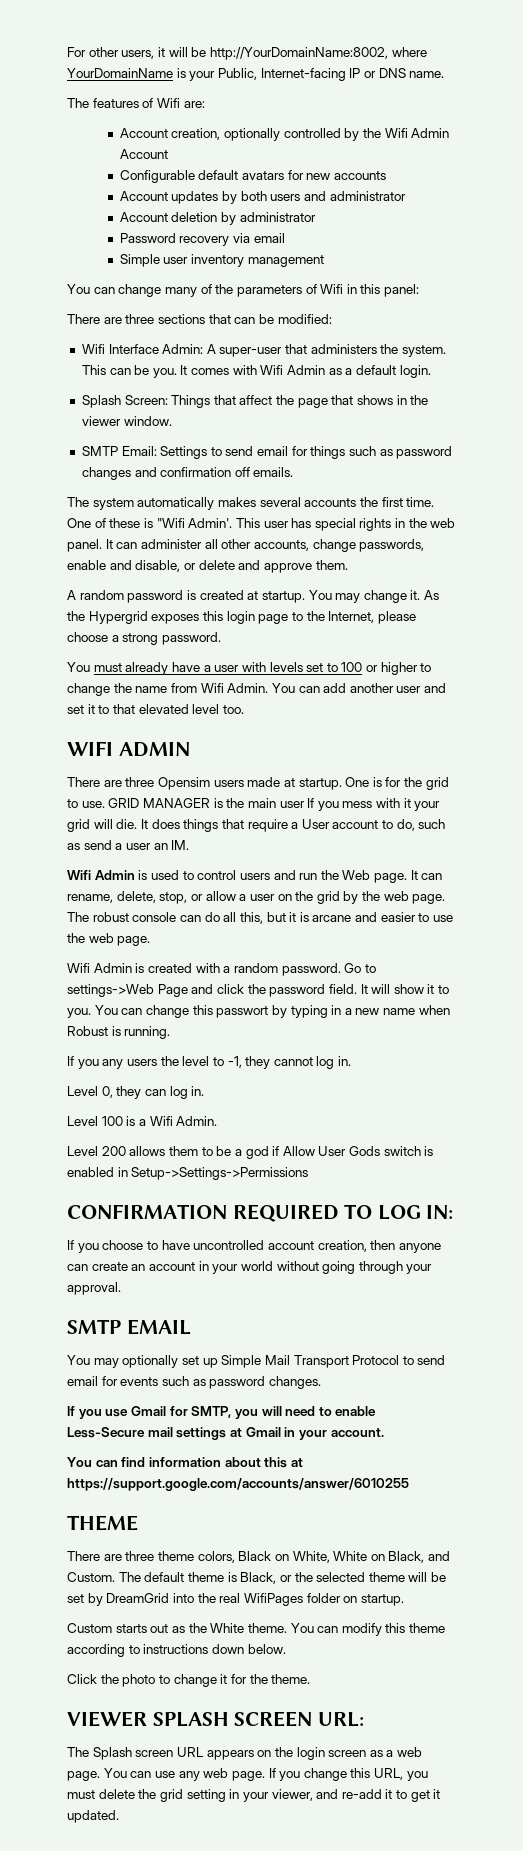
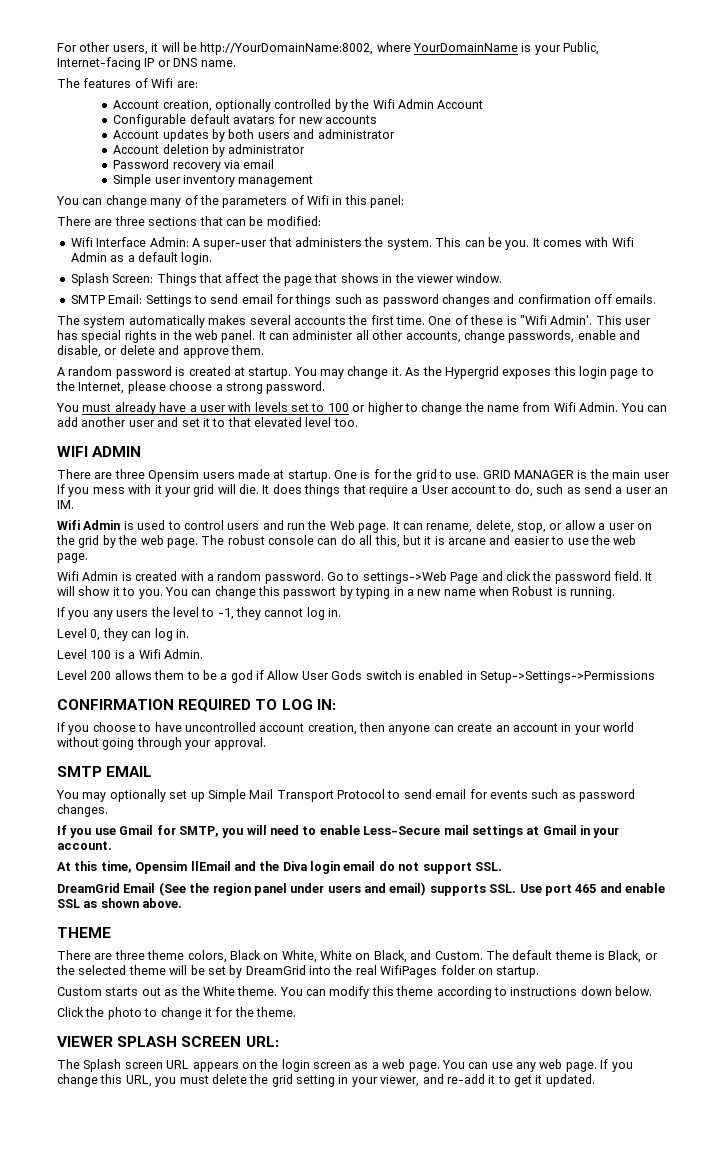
[67,1457,303,1468] [67,1478,409,1491] You can find information about this at https://support.google.com/accounts/answer/6010255 -> [57,861,502,874] [57,882,665,896] [57,898,183,908] At this time, Opensim llEmail and the Diva login email do not support SSL. // DreamGrid Email (See the region panel under users and email) supports SSL. Use port 465 and enable SSL as shown above.

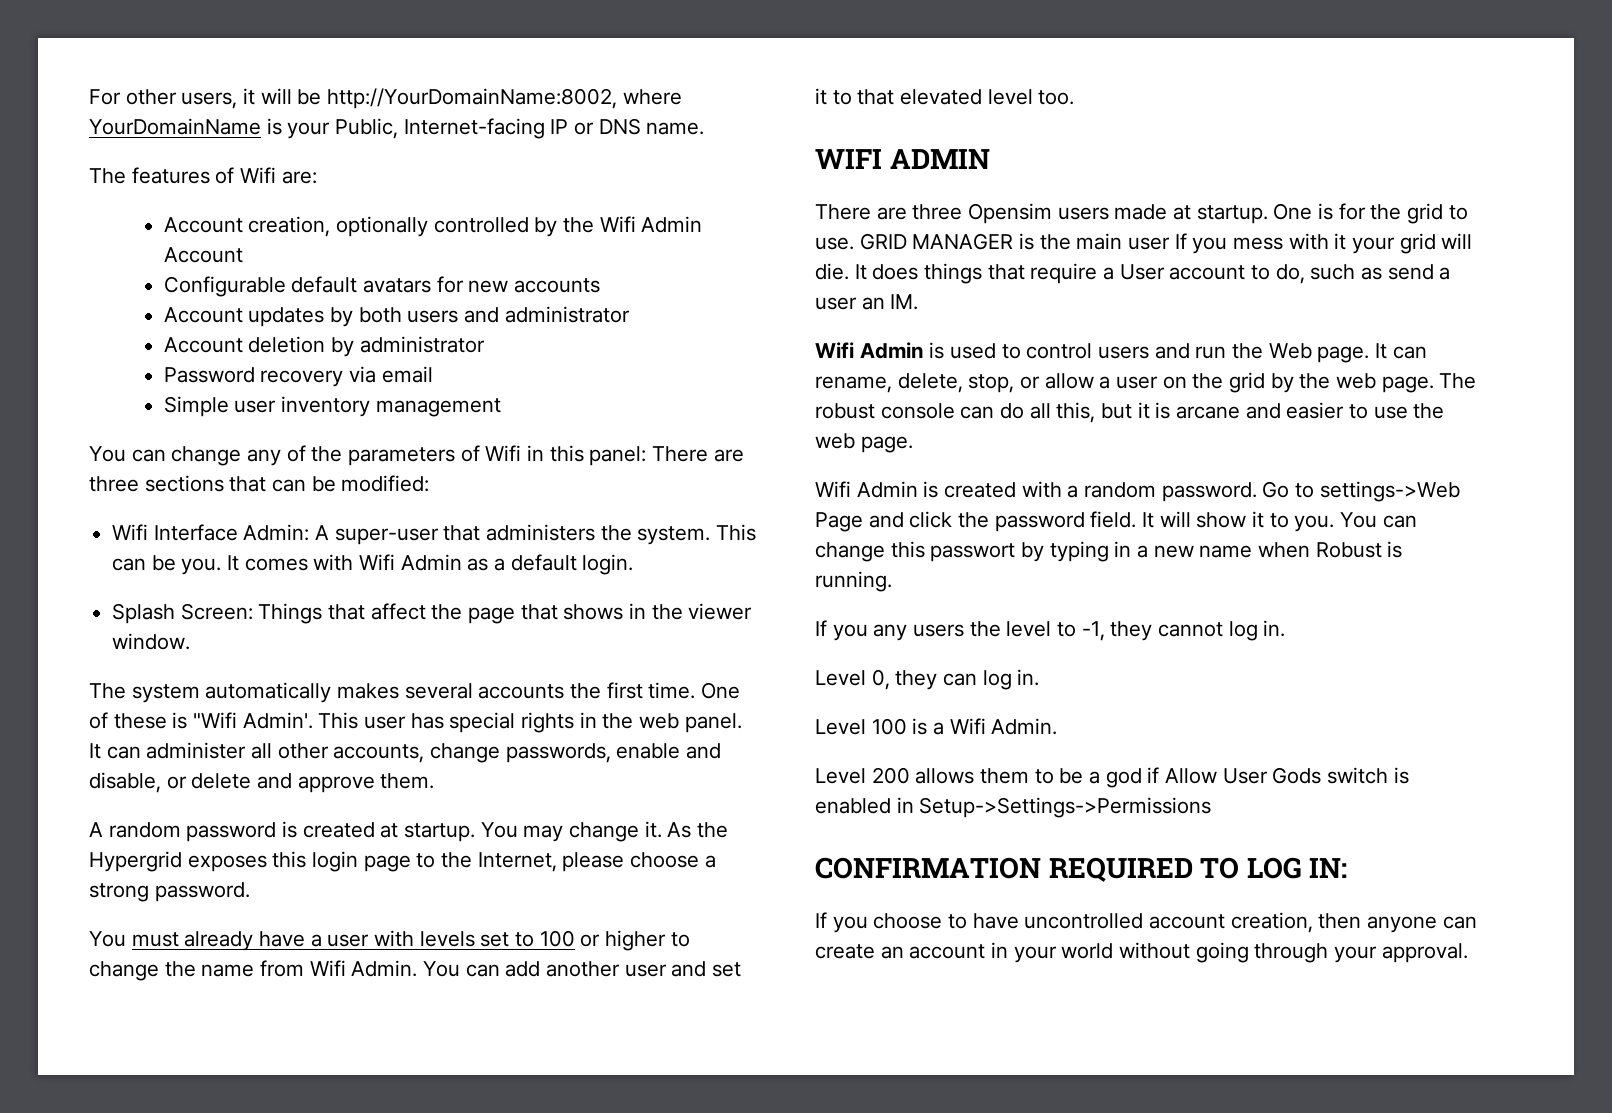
[150,198,182,208] many -> [247,449,282,466] any
(405, 201) // -> (647, 456) none
[70,294,657,307] // SMTP Email: Settings to send email for things such as password changes and confirmation off emails. -> (191, 641) none
[57,766,153,777] [56,789,635,802] [57,804,108,817] [57,825,620,838] [57,841,112,850] [57,861,502,874] [57,882,665,896] [57,898,183,908] [57,927,111,938] [57,950,658,963] [56,965,540,978] [57,986,652,999] [57,1007,296,1020] [57,1036,279,1047] [57,1059,633,1072] [57,1074,595,1087] // SMTP EMAIL // You may optionally set up Simple Mail Transport Protocol to send email for events such as password changes. // If you use Gmail for SMTP, you will need to enable Less-Secure mail settings at Gmail in your account. // At this time, Opensim llEmail and the Diva login email do not support SSL. // DreamGrid Email (See the region panel under users and email) supports SSL. Use port 465 and enable SSL as shown above. // THEME // There are three theme colors, Black on White, White on Black, and Custom. The default theme is Black, or the selected theme will be set by DreamGrid into the real WifiPages folder on startup. // Custom starts out as the White theme. You can modify this theme according to instructions down below. // Click the photo to change it for the theme. // VIEWER SPLASH SCREEN URL: // The Splash screen URL appears on the login screen as a web page. You can use any web page. If you change this URL, you must delete the grid setting in your viewer, and re-add it to get it updated. -> (1468, 953) none

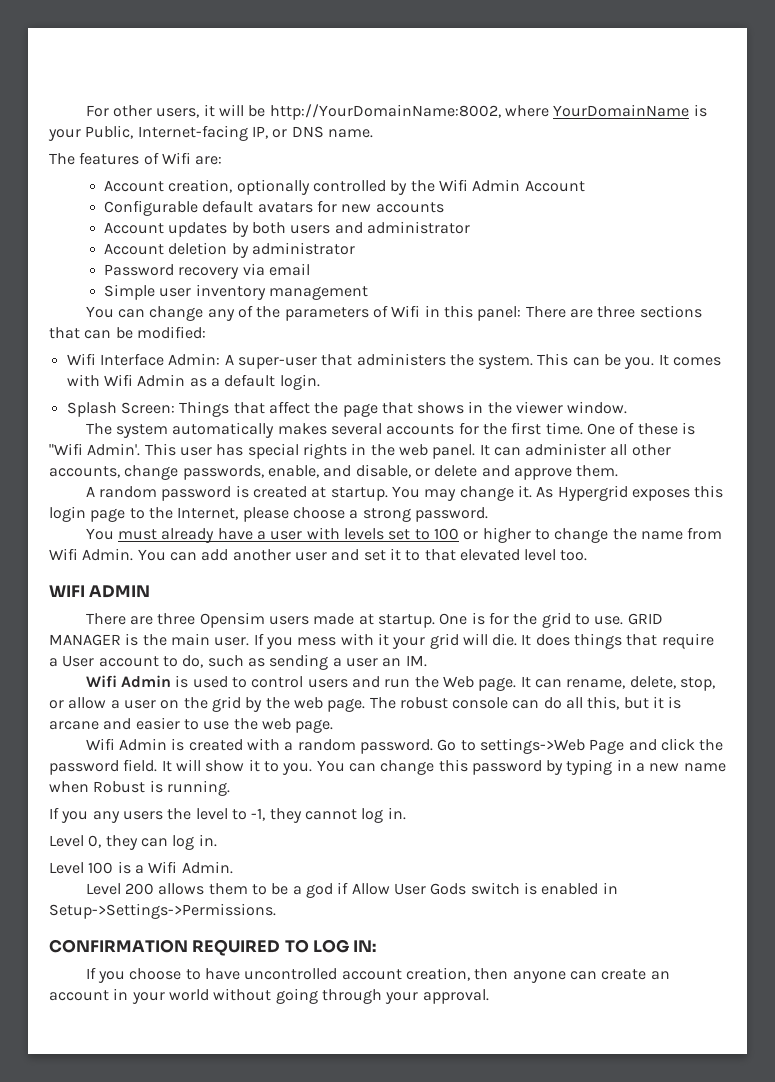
[550,119,569,134] IP -> [251,126,268,139] IP,
(565, 691) none -> [458,422,479,435] for
[616,743,681,759] enable -> [267,465,319,478] enable,
[697,822,729,838] the -> (554, 492) none
[1128,237,1171,250] user -> [214,637,250,646] user.
[1387,264,1434,280] send -> [269,654,329,670] sending
[930,543,1016,562] passwort -> [471,760,542,775] password
[919,797,1212,818] Setup->Settings->Permissions -> [49,903,276,919] Setup->Settings->Permissions.

